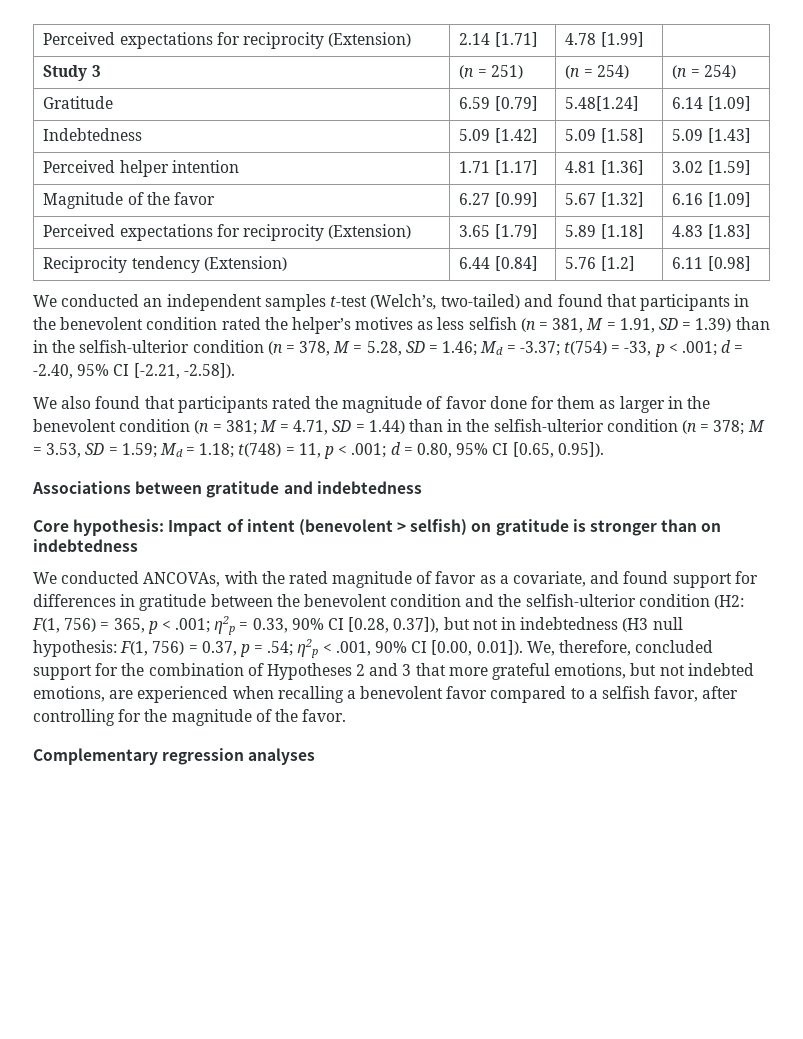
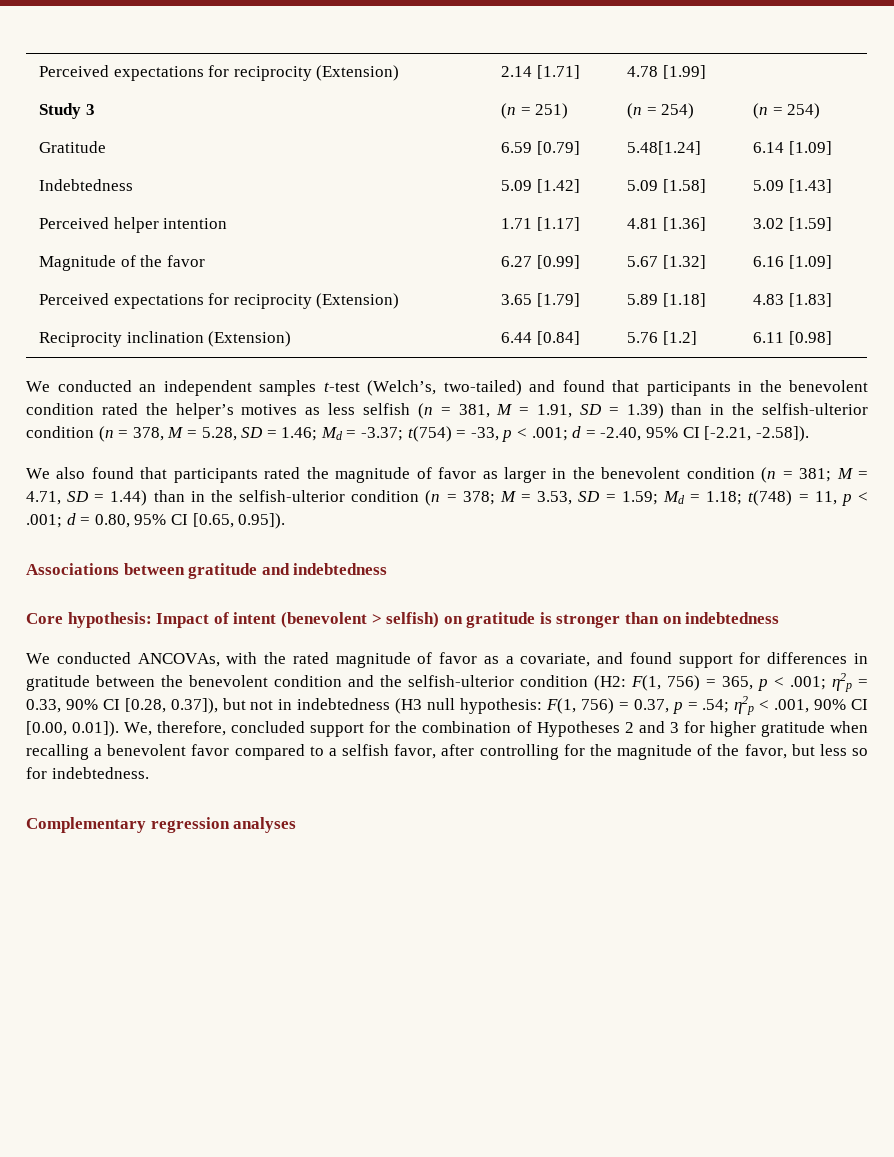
[131,256,200,273] tendency -> [126,331,204,343] inclination
[489,396,596,409] done for them -> (477, 473) none
[415,663,754,680] [33,686,229,703] that more grateful emotions, but not indebted emotions, are experienced -> [683,721,825,737] for higher gratitude
[302,709,347,722] favor. -> [744,744,868,759] [26,767,149,779] favor, but less so for indebtedness.

